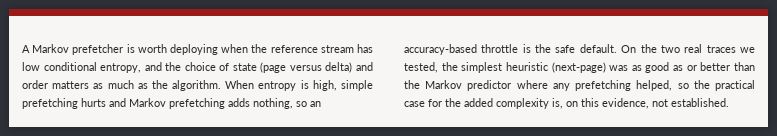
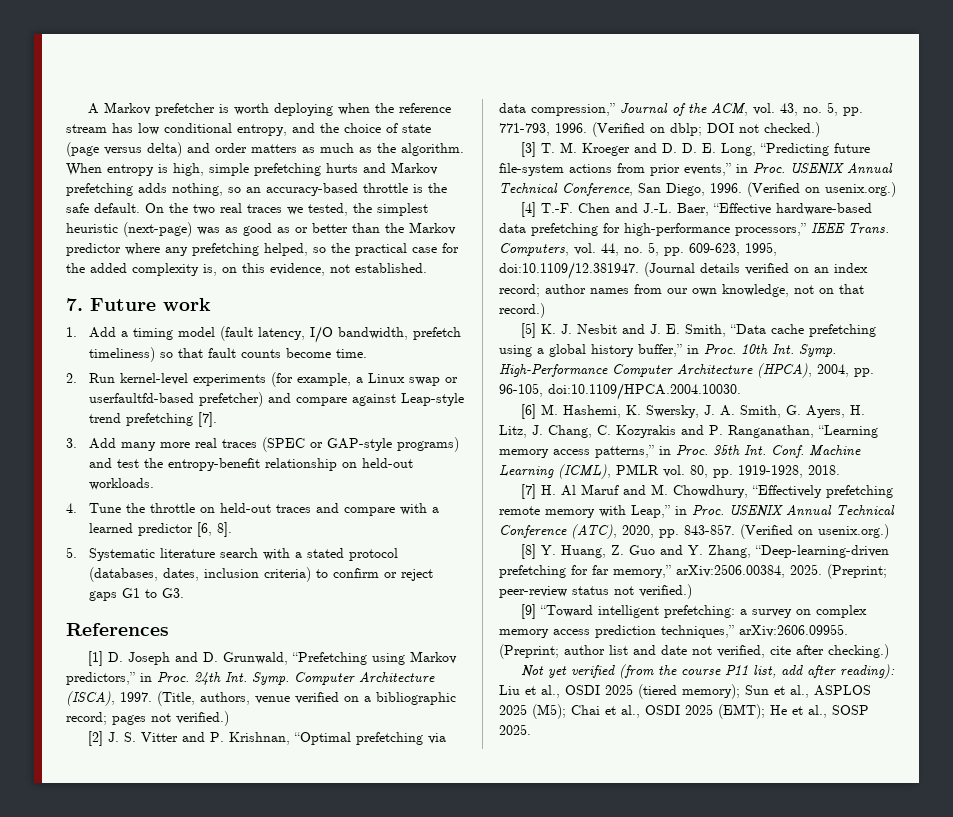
(729, 102) none -> [66,298,211,311] [66,326,462,343] [89,347,368,362] [66,372,459,387] [89,392,465,407] [89,412,218,427] [66,437,460,452] [89,458,414,471] [89,478,155,490] [66,503,440,516] [89,522,233,537] [66,547,399,561] [89,567,434,582] [89,588,185,601] [66,623,169,636] [88,651,458,666] [66,672,435,685] [66,691,456,706] [66,711,229,726] [88,731,447,746] [499,102,863,116] [499,122,820,137] [521,142,871,157] [499,163,893,176] [499,182,896,197] [521,202,873,217] [499,223,889,236] [499,242,777,256] [499,262,868,279] [499,284,864,297] [499,303,545,318] [521,323,877,338] [499,344,836,357] [499,363,874,378] [499,383,741,400] [521,404,866,419] [499,425,878,438] [499,445,861,458] [499,464,840,479] [521,484,894,499] [499,505,895,518] [499,524,889,539] [521,544,890,559] [499,564,887,579] [499,584,692,599] [521,604,868,619] [499,624,848,638] [499,644,889,659] [521,664,896,679] [499,684,871,699] [499,704,869,719] [499,724,531,735] // 7. Future work // 1. Add a timing model (fault latency, I/O bandwidth, prefetch timeliness) so that fault counts become time. // 2. Run kernel-level experiments (for example, a Linux swap or userfaultfd-based prefetcher) and compare against Leap-style trend prefetching [7]. // 3. Add many more real traces (SPEC or GAP-style programs) and test the entropy-benefit relationship on held-out workloads. // 4. Tune the throttle on held-out traces and compare with a learned predictor [6, 8]. // 5. Systematic literature search with a stated protocol (databases, dates, inclusion criteria) to confirm or reject gaps G1 to G3. // References // [1] D. Joseph and D. Grunwald, “Prefetching using Markov predictors,” in Proc. 24th Int. Symp. Computer Architecture (ISCA), 1997. (Title, authors, venue verified on a bibliographic record; pages not verified.) // [2] J. S. Vitter and P. Krishnan, “Optimal prefetching via data compression,” Journal of the ACM, vol. 43, no. 5, pp. 771-793, 1996. (Verified on dblp; DOI not checked.) // [3] T. M. Kroeger and D. D. E. Long, “Predicting future file-system actions from prior events,” in Proc. USENIX Annual Technical Conference, San Diego, 1996. (Verified on usenix.org.) // [4] T.-F. Chen and J.-L. Baer, “Effective hardware-based data prefetching for high-performance processors,” IEEE Trans. Computers, vol. 44, no. 5, pp. 609-623, 1995, doi:10.1109/12.381947. (Journal details verified on an index record; author names from our own knowledge, not on that record.) // [5] K. J. Nesbit and J. E. Smith, “Data cache prefetching using a global history buffer,” in Proc. 10th Int. Symp. High-Performance Computer Architecture (HPCA), 2004, pp. 96-105, doi:10.1109/HPCA.2004.10030. // [6] M. Hashemi, K. Swersky, J. A. Smith, G. Ayers, H. Litz, J. Chang, C. Kozyrakis and P. Ranganathan, “Learning memory access patterns,” in Proc. 35th Int. Conf. Machine Learning (ICML), PMLR vol. 80, pp. 1919-1928, 2018. // [7] H. Al Maruf and M. Chowdhury, “Effectively prefetching remote memory with Leap,” in Proc. USENIX Annual Technical Conference (ATC), 2020, pp. 843-857. (Verified on usenix.org.) // [8] Y. Huang, Z. Guo and Y. Zhang, “Deep-learning-driven prefetching for far memory,” arXiv:2506.00384, 2025. (Preprint; peer-review status not verified.) // [9] “Toward intelligent prefetching: a survey on complex memory access prediction techniques,” arXiv:2606.09955. (Preprint; author list and date not verified, cite after checking.) // Not yet verified (from the course P11 list, add after reading): Liu et al., OSDI 2025 (tiered memory); Sun et al., ASPLOS 2025 (M5); Chai et al., OSDI 2025 (EMT); He et al., SOSP 2025.

